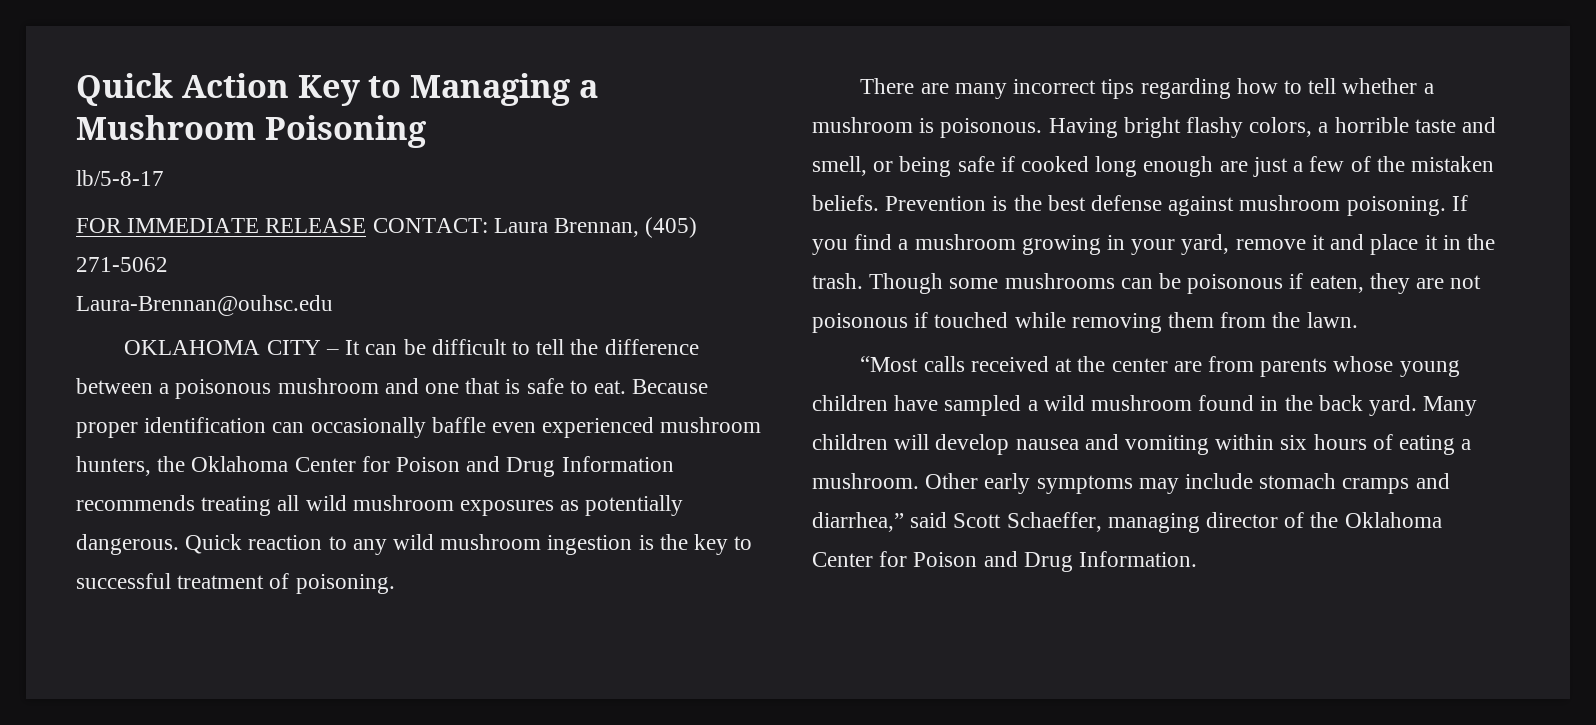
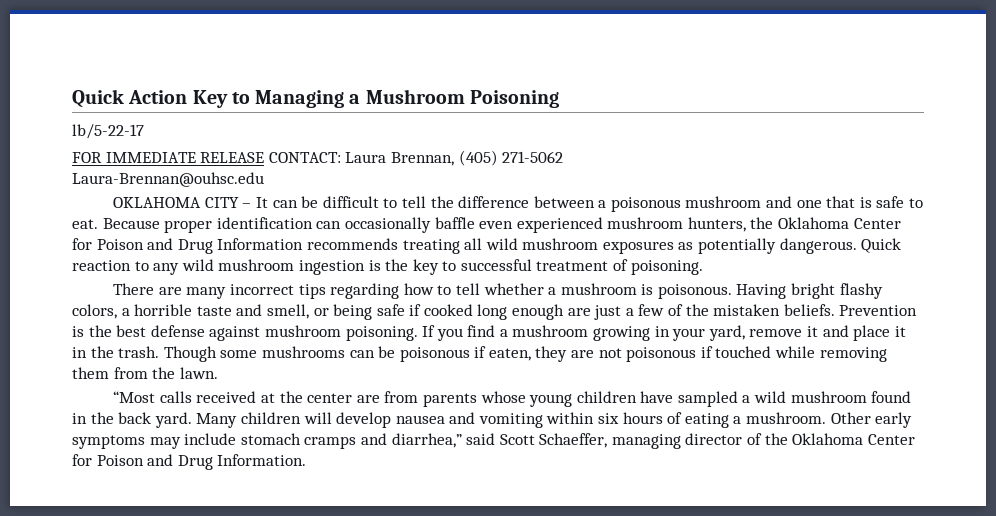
[76,170,164,186] lb/5-8-17 -> [72,124,144,139] lb/5-22-17

